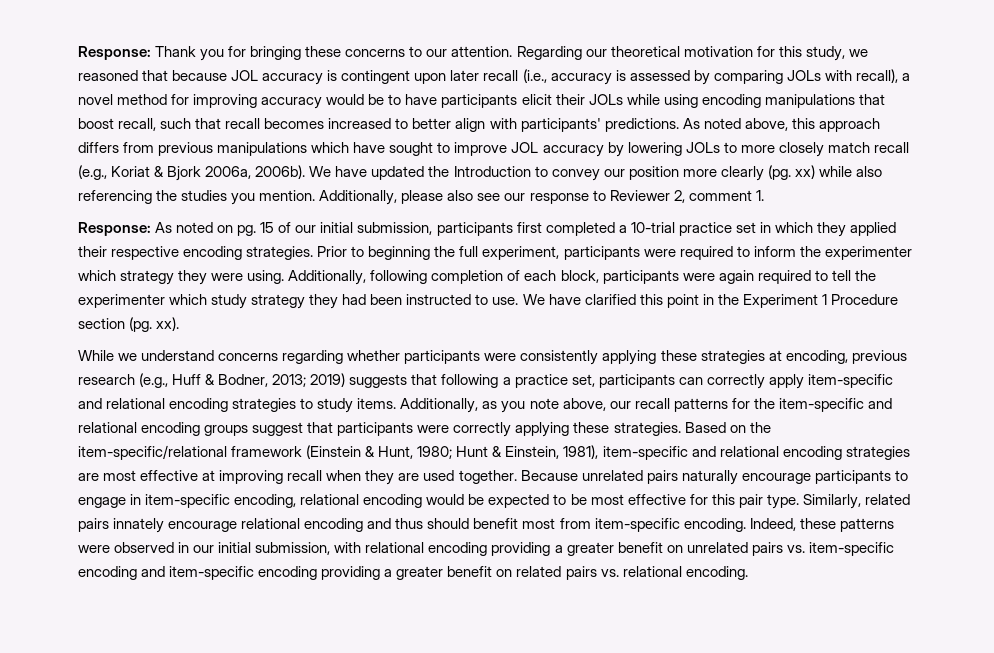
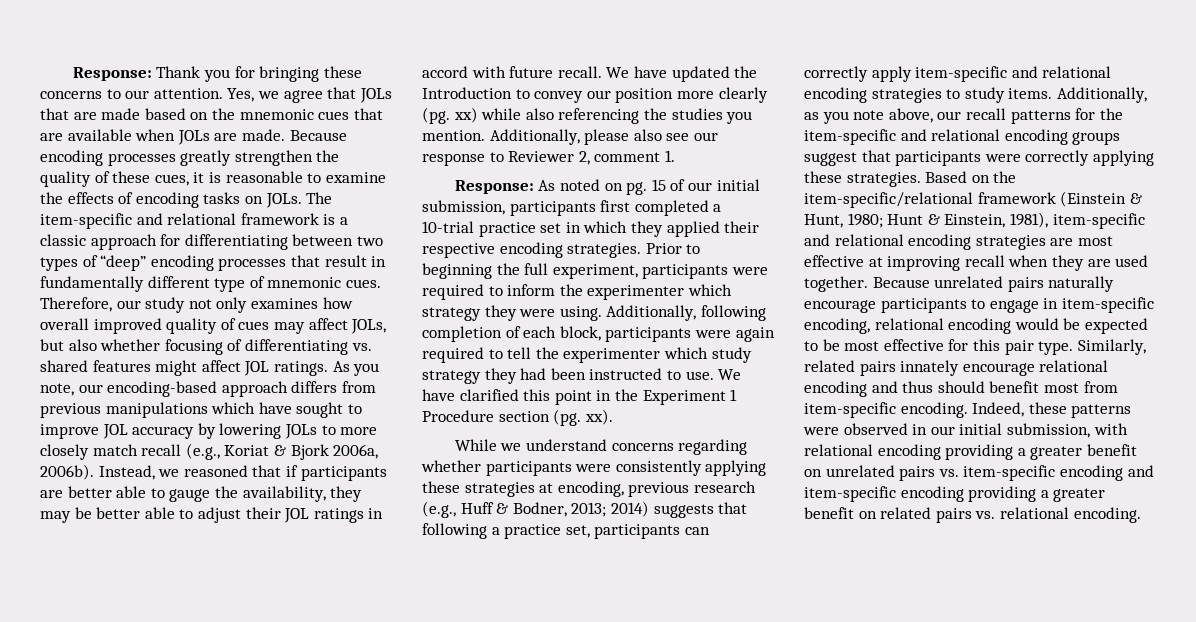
[516,46,868,61] [78,69,910,85] [78,94,885,109] [78,118,815,132] Regarding our theoretical motivation for this study, we reasoned that because JOL accuracy is contingent upon later recall (i.e., accuracy is assessed by comparing JOLs with recall), a novel method for improving accuracy would be to have participants elicit their JOLs while using encoding manipulations that boost recall, such that recall becomes increased to better align with participants' predictions. As noted above, this -> [227,87,392,103] [40,108,383,120] [40,129,347,145] [40,150,340,166] [40,171,386,187] [40,192,333,208] [40,213,348,229] [40,234,383,250] [40,255,387,271] [40,276,381,292] [40,297,353,313] [40,318,387,334] [40,339,372,355] [40,360,380,376] [40,381,218,397] Yes, we agree that JOLs that are made based on the mnemonic cues that are available when JOLs are made. Because encoding processes greatly strengthen the quality of these cues, it is reasonable to examine the effects of encoding tasks on JOLs. The item-specific and relational framework is a classic approach for differentiating between two types of “deep” encoding processes that result in fundamentally different type of mnemonic cues. Therefore, our study not only examines how overall improved quality of cues may affect JOLs, but also whether focusing of differentiating vs. shared features might affect JOL ratings. As you note, our encoding-based
(306, 172) none -> [98,465,387,481] [40,486,363,502] [40,507,384,523] [422,66,602,78] Instead, we reasoned that if participants are better able to gauge the availability, they may be better able to adjust their JOL ratings in accord with future recall.
[310,373,346,387] 2019) -> [610,501,649,517] 2014)

